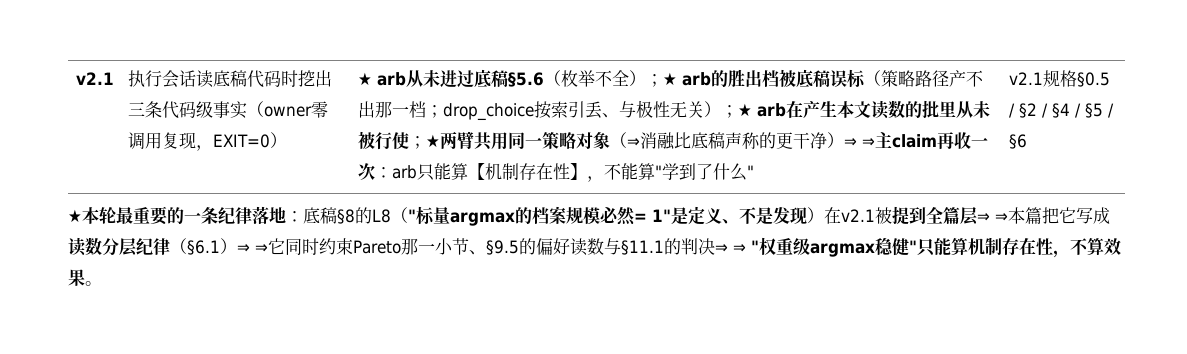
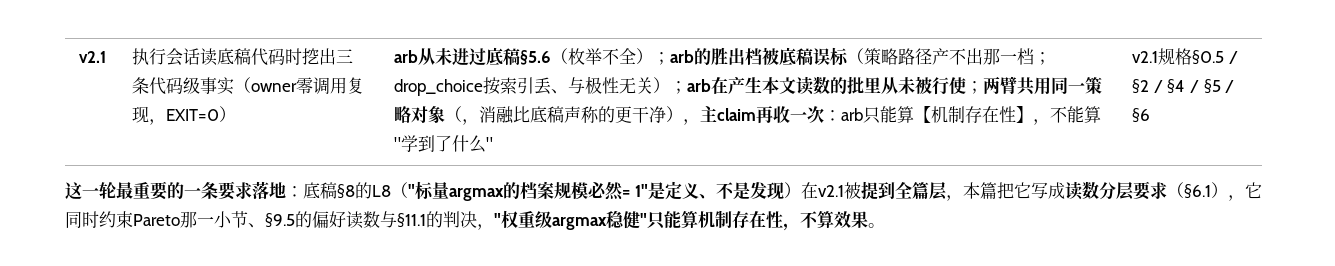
[358,72,373,86] ★ -> (237, 114) none
[663,72,678,86] ★ -> (671, 58) none
[738,103,753,117] ★ -> (688, 87) none
[426,134,441,148] ★ -> (984, 87) none
[627,138,641,147] ⇒ -> [462,119,480,125] ，
[844,138,876,147] ⇒ ⇒ -> [683,119,701,125] ，
[68,207,99,224] ★本 -> [65,182,99,200] 这一
[218,207,252,224] 纪律 -> [218,181,252,200] 要求
[977,213,1008,222] ⇒ ⇒ -> [945,195,963,201] ，
[136,238,170,255] 纪律 -> [1132,181,1167,200] 要求
[237,244,268,253] ⇒ ⇒ -> [1227,195,1245,201] ，
[714,244,746,253] ⇒ ⇒ -> [477,224,494,230] ，

